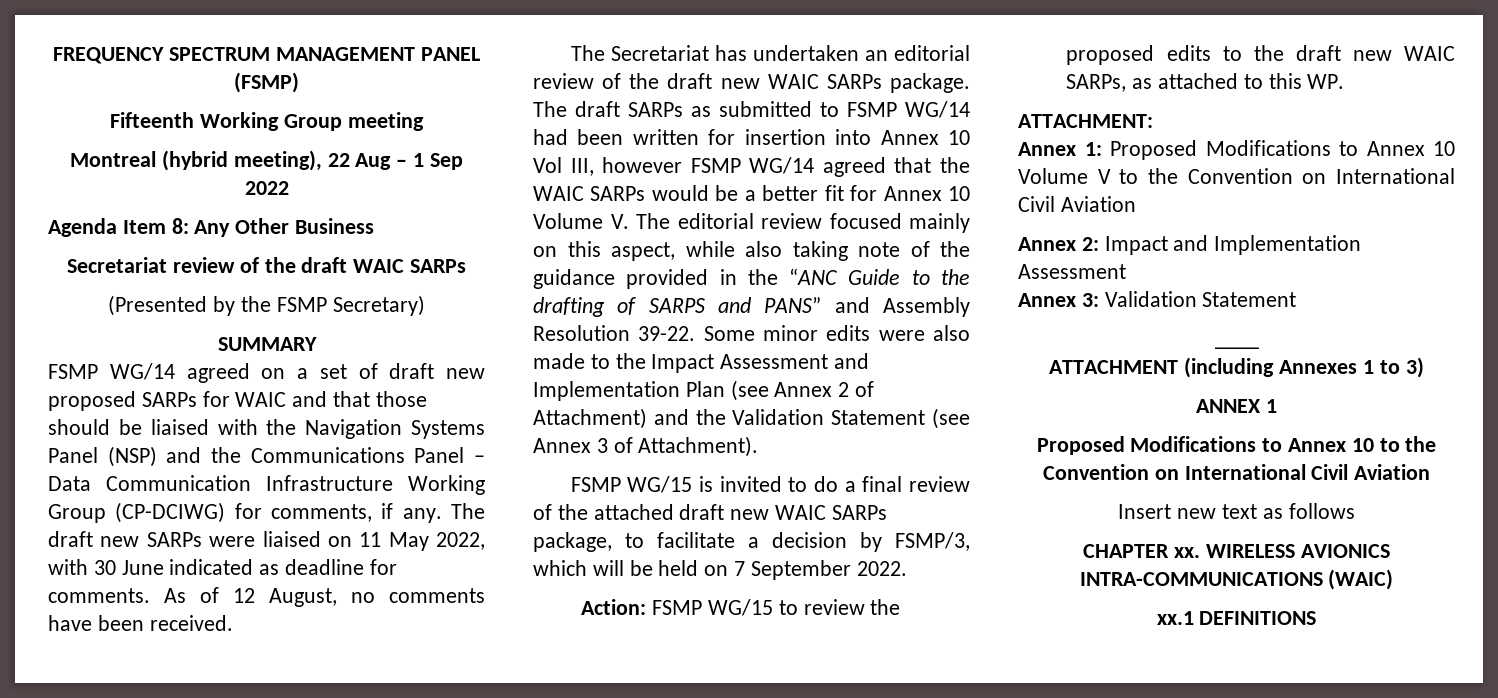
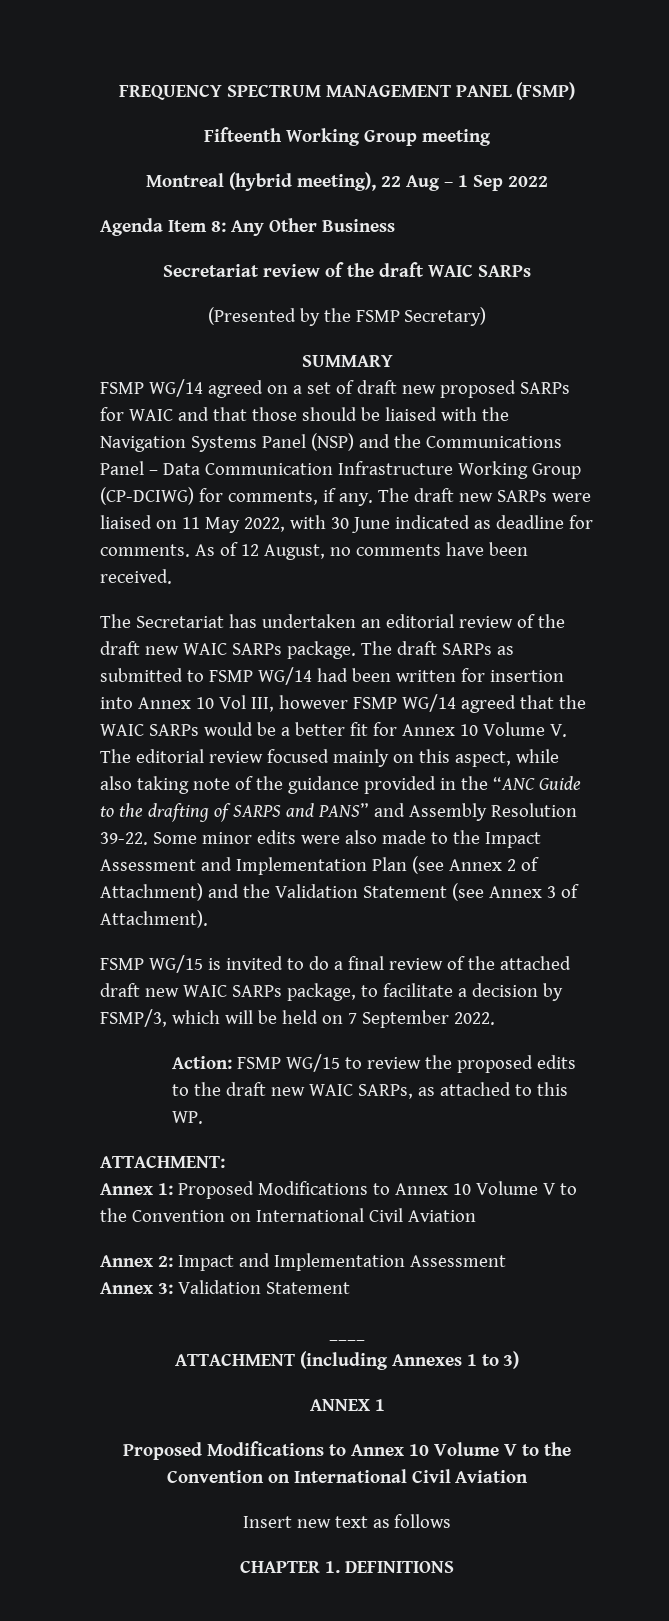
(1374, 445) none -> [433,1442,517,1456] Volume V
[1174,544,1390,558] [1079,569,1394,590] [1156,611,1194,625] xx. WIRELESS AVIONICS INTRA-COMMUNICATIONS (WAIC) // xx.1 -> [325,1561,340,1573] 1.

